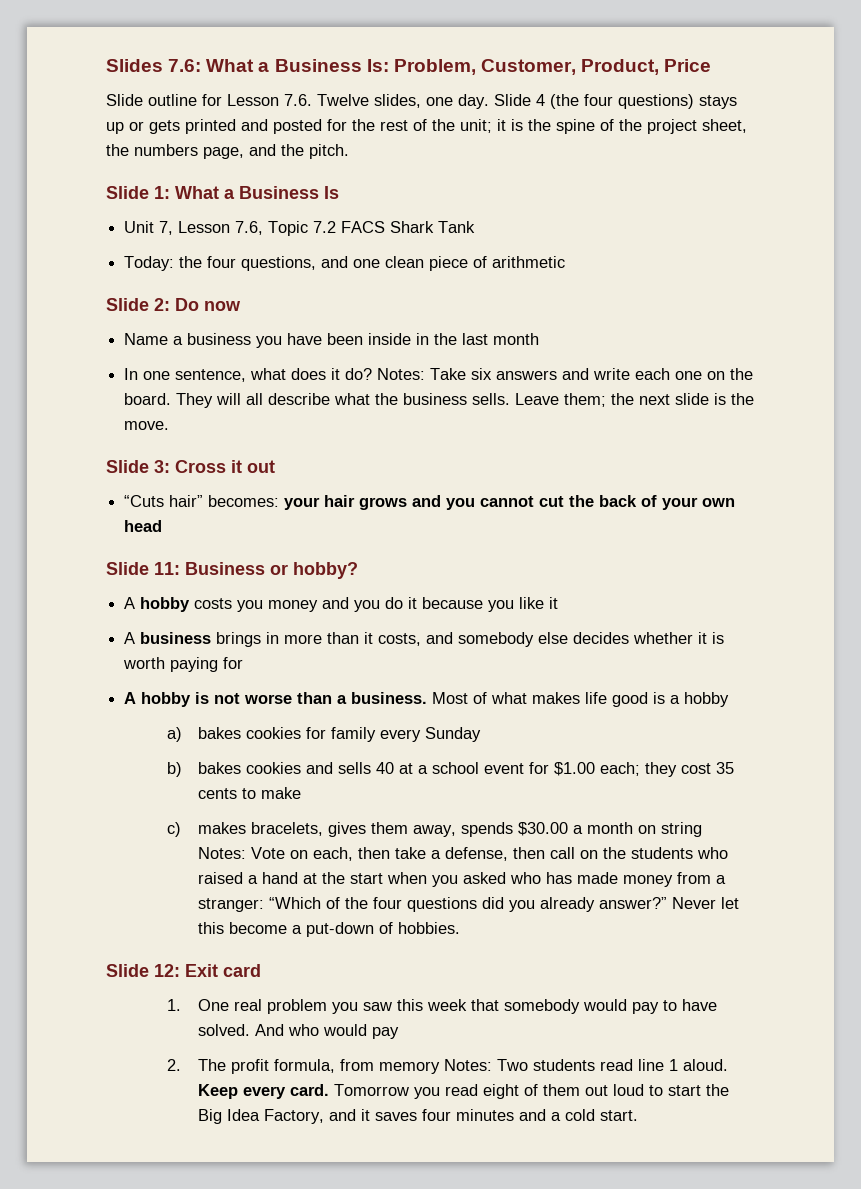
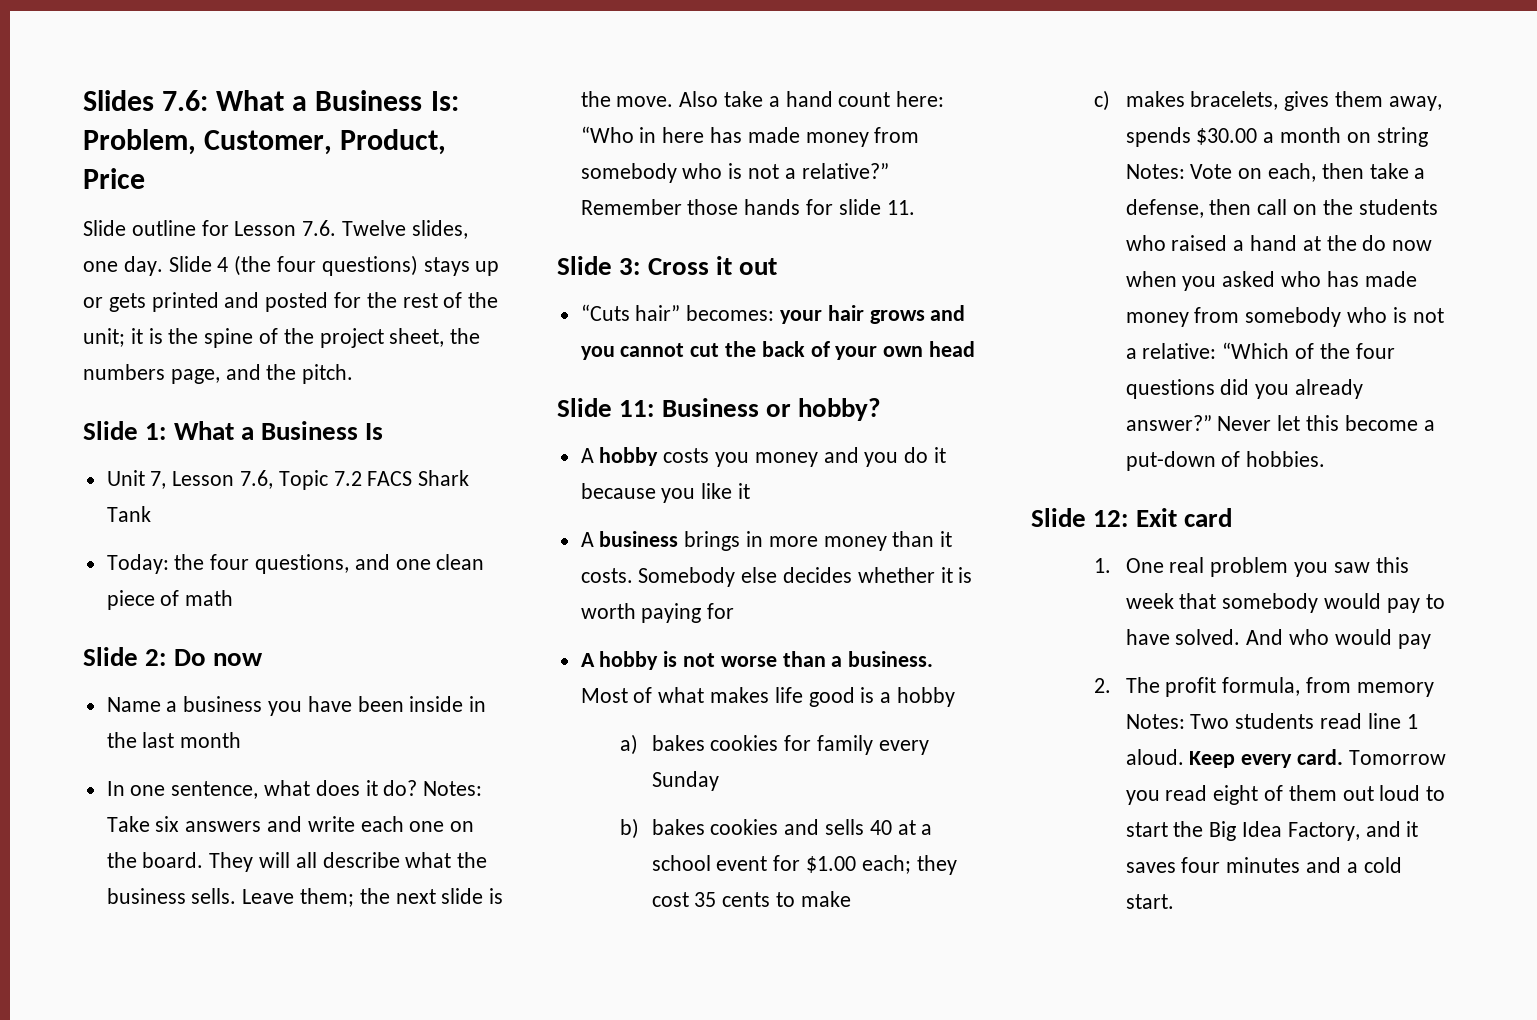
[492,256,566,268] arithmetic -> [185,590,234,606] math
(170, 425) none -> [679,91,945,107] [580,126,920,147] [580,163,889,183] [580,199,915,215] Also take a hand count here: “Who in here has made money from somebody who is not a relative?” Remember those hands for slide 11.
(323, 639) none -> [823,536,887,551] money
[378,632,535,647] costs, and somebody -> [580,567,736,587] costs. Somebody
[350,873,384,884] start -> [1362,235,1433,251] do now
[716,875,727,884] [198,898,265,912] a stranger: -> [1245,307,1444,327] [1125,343,1217,359] somebody who is not a relative:

